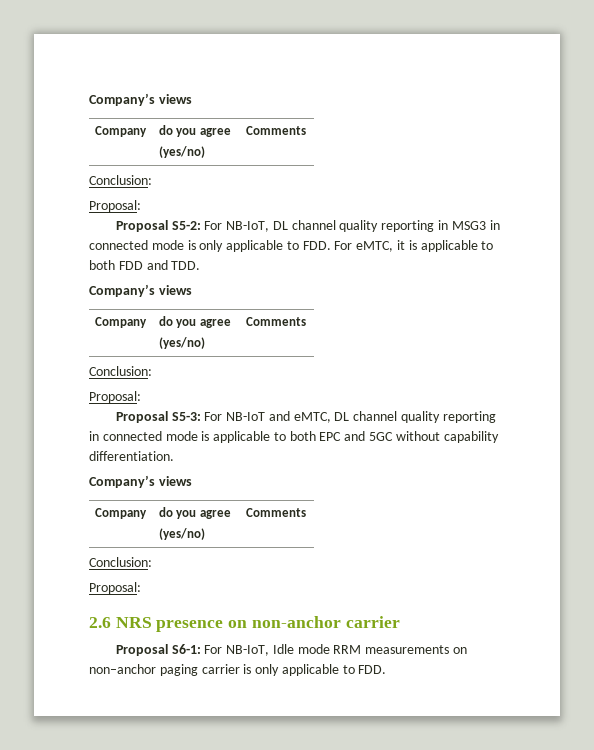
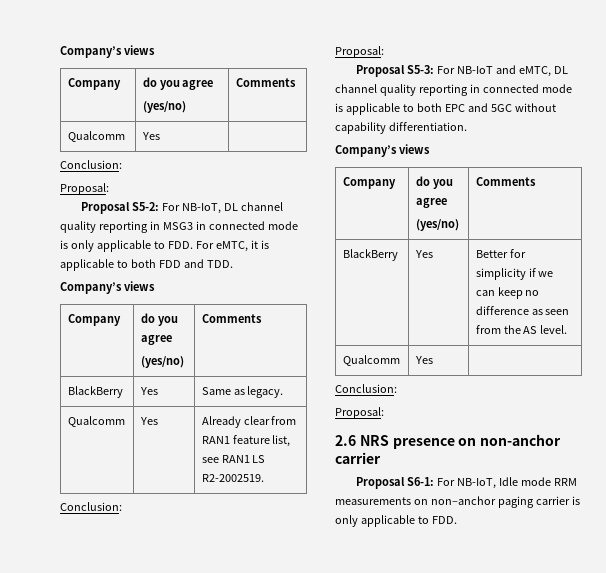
[89,93,192,106] [95,126,148,137] [159,125,231,137] [159,146,206,158] [246,126,307,135] Company’s views // Company | do you agree // (yes/no) | Comments -> [60,45,155,58] [67,78,121,90] [142,77,214,90] [142,101,186,113] [235,78,296,87] [67,131,125,142] [141,132,160,140] Company’s views // Company | do you agree // (yes/no) | Comments // Qualcomm | Yes |
(307, 321) none -> [67,386,123,398] [139,387,158,395] [201,386,284,398] [67,416,125,427] [139,417,158,425] [201,416,297,428] [201,435,291,447] [201,455,266,463] [201,474,264,482] // BlackBerry | Yes | Same as legacy. // Qualcomm | Yes | Already clear from RAN1 feature list, see RAN1 LS R2-2002519.
(307, 512) none -> [342,249,398,261] [414,250,433,258] [475,249,526,258] [475,268,554,280] [475,287,540,299] [475,306,570,315] [475,325,568,334] [342,355,400,366] [414,356,433,364] // BlackBerry | Yes | Better for simplicity if we can keep no difference as seen from the AS level. // Qualcomm | Yes |

